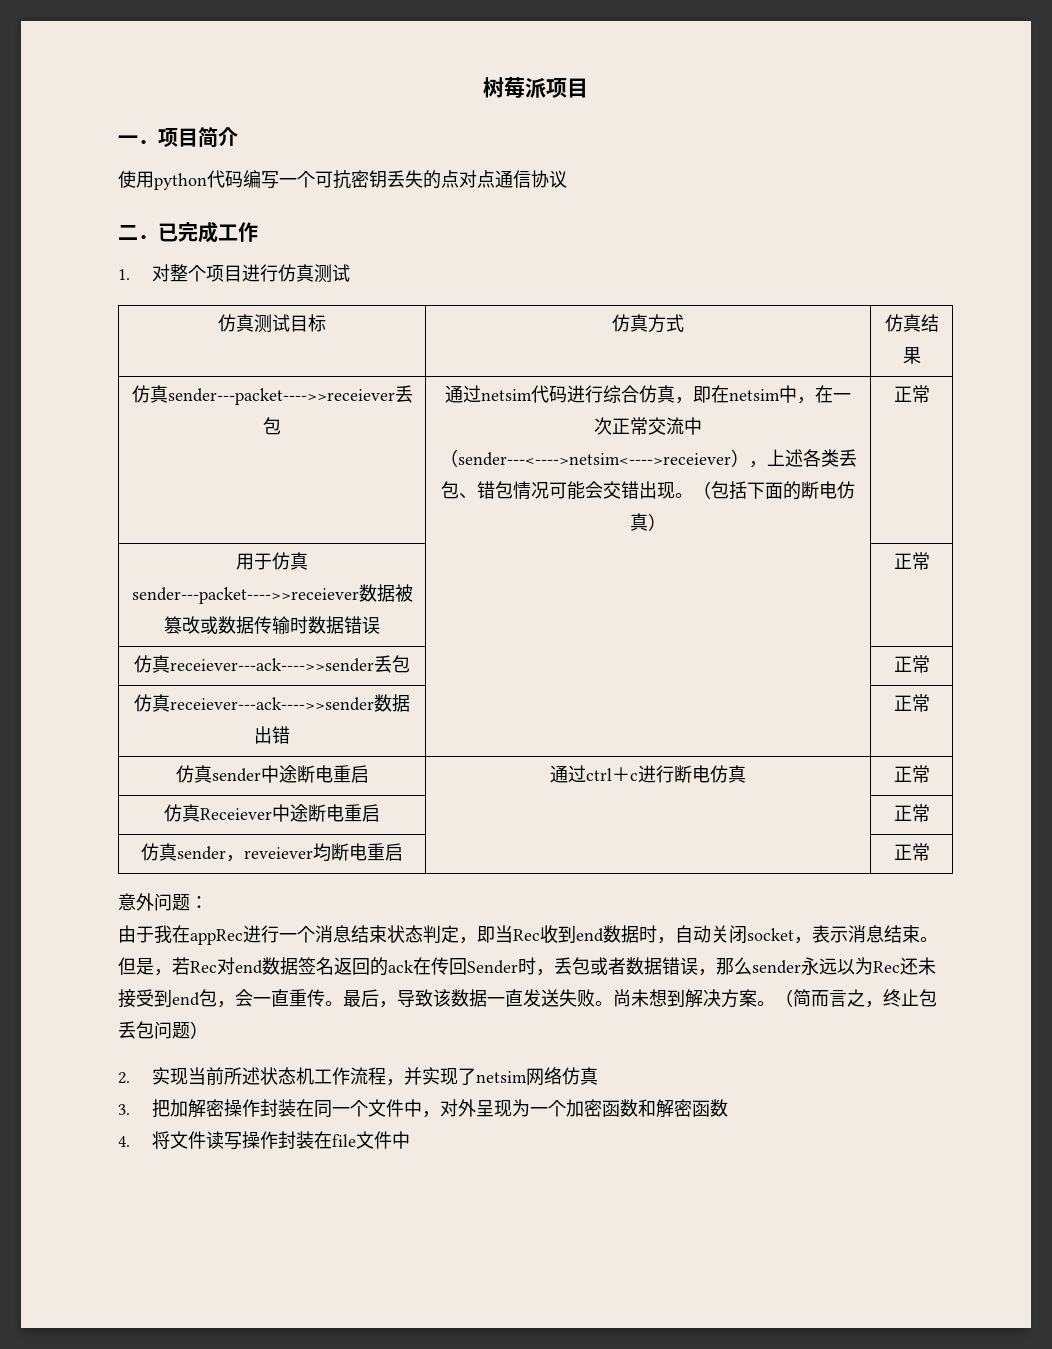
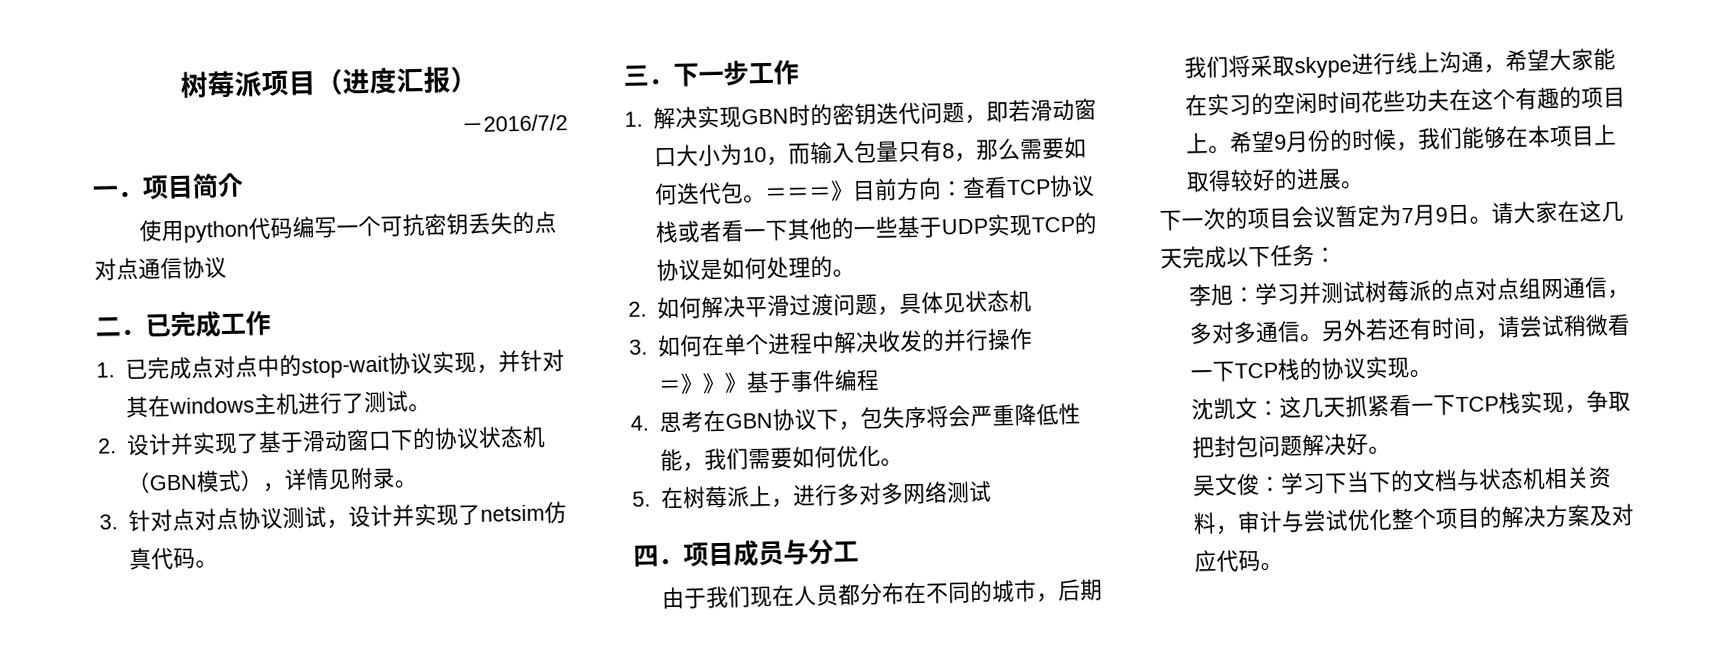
(588, 88) none -> [314,65,479,96] [461,114,568,133] （进度汇报） // －2016/7/2
[152,264,351,283] [218,314,326,333] [612,314,684,333] [884,314,939,332] [902,347,921,364] [131,385,413,405] [263,417,281,435] [445,385,851,404] [594,417,702,435] [439,449,857,468] [441,481,855,500] [630,513,666,531] [893,385,930,403] [236,552,308,570] [131,584,413,604] [164,616,380,635] [893,552,930,570] [134,655,410,673] [893,655,930,673] [134,694,410,712] [254,726,290,744] [893,694,930,712] [175,765,369,783] [550,765,746,783] [893,765,930,783] [164,804,380,822] [893,804,930,822] [141,843,403,862] [893,843,930,861] [118,893,208,911] [118,925,938,945] [118,957,936,976] [118,989,937,1008] [118,1021,208,1039] [118,1067,599,1086] [118,1099,729,1118] [118,1131,411,1150] 对整个项目进行仿真测试 // 仿真测试目标 | 仿真方式 | 仿真结果 // 仿真sender---packet---->>receiever丢包 | 通过netsim代码进行综合仿真，即在netsim中，在一次正常交流中（sender---<---->netsim<---->receiever），上述各类丢包、错包情况可能会交错出现。（包括下面的断电仿真） | 正常 // 用于仿真sender---packet---->>receiever数据被篡改或数据传输时数据错误 | | 正常 // 仿真receiever---ack---->>sender丢包 | | 正常 // 仿真receiever---ack---->>sender数据出错 | | 正常 // 仿真sender中途断电重启 | 通过ctrl＋c进行断电仿真 | 正常 // 仿真Receiever中途断电重启 | | 正常 // 仿真sender，reveiever均断电重启 | | 正常 // 意外问题： // 由于我在appRec进行一个消息结束状态判定，即当Rec收到end数据时，自动关闭socket，表示消息结束。但是，若Rec对end数据签名返回的ack在传回Sender时，丢包或者数据错误，那么sender永远以为Rec还未接受到end包，会一直重传。最后，导致该数据一直发送失败。尚未想到解决方案。（简而言之，终止包丢包问题） // 2.实现当前所述状态机工作流程，并实现了netsim网络仿真 // 3.把加解密操作封装在同一个文件中，对外呈现为一个加密函数和解密函数 // 4.将文件读写操作封装在file文件中 -> [124,349,565,380] [125,390,431,419] [97,425,546,457] [126,467,418,495] [99,501,567,533] [128,547,218,570] [623,59,799,87] [624,98,1097,130] [653,136,1087,167] [653,174,1095,206] [654,212,1098,244] [655,255,855,282] [628,289,1032,320] [629,327,1033,358] [657,368,880,395] [630,402,1081,433] [659,444,903,472] [632,480,992,509] [633,538,859,567] [661,578,1103,610] [1183,47,1616,79] [1184,86,1626,117] [1184,123,1617,155] [1185,167,1364,193] [1159,200,1624,232] [1160,243,1337,270] [1188,276,1630,307] [1188,313,1631,345] [1189,356,1432,383] [1190,390,1631,421] [1191,432,1391,459] [1191,465,1612,497] [1192,503,1635,535] [1193,549,1283,573] 已完成点对点中的stop-wait协议实现，并针对其在windows主机进行了测试。 // 2.设计并实现了基于滑动窗口下的协议状态机（GBN模式），详情见附录。 // 3.针对点对点协议测试，设计并实现了netsim仿真代码。 // 三．下一步工作 // 1.解决实现GBN时的密钥迭代问题，即若滑动窗口大小为10，而输入包量只有8，那么需要如何迭代包。＝＝＝》目前方向：查看TCP协议栈或者看一下其他的一些基于UDP实现TCP的协议是如何处理的。 // 2.如何解决平滑过渡问题，具体见状态机 // 3.如何在单个进程中解决收发的并行操作＝》》》基于事件编程 // 4.思考在GBN协议下，包失序将会严重降低性能，我们需要如何优化。 // 5.在树莓派上，进行多对多网络测试 // 四．项目成员与分工 // 由于我们现在人员都分布在不同的城市，后期我们将采取skype进行线上沟通，希望大家能在实习的空闲时间花些功夫在这个有趣的项目上。希望9月份的时候，我们能够在本项目上取得较好的进展。 // 下一次的项目会议暂定为7月9日。请大家在这几天完成以下任务： // 李旭：学习并测试树莓派的点对点组网通信，多对多通信。另外若还有时间，请尝试稍微看一下TCP栈的协议实现。 // 沈凯文：这几天抓紧看一下TCP栈实现，争取把封包问题解决好。 // 吴文俊：学习下当下的文档与状态机相关资料，审计与尝试优化整个项目的解决方案及对应代码。

